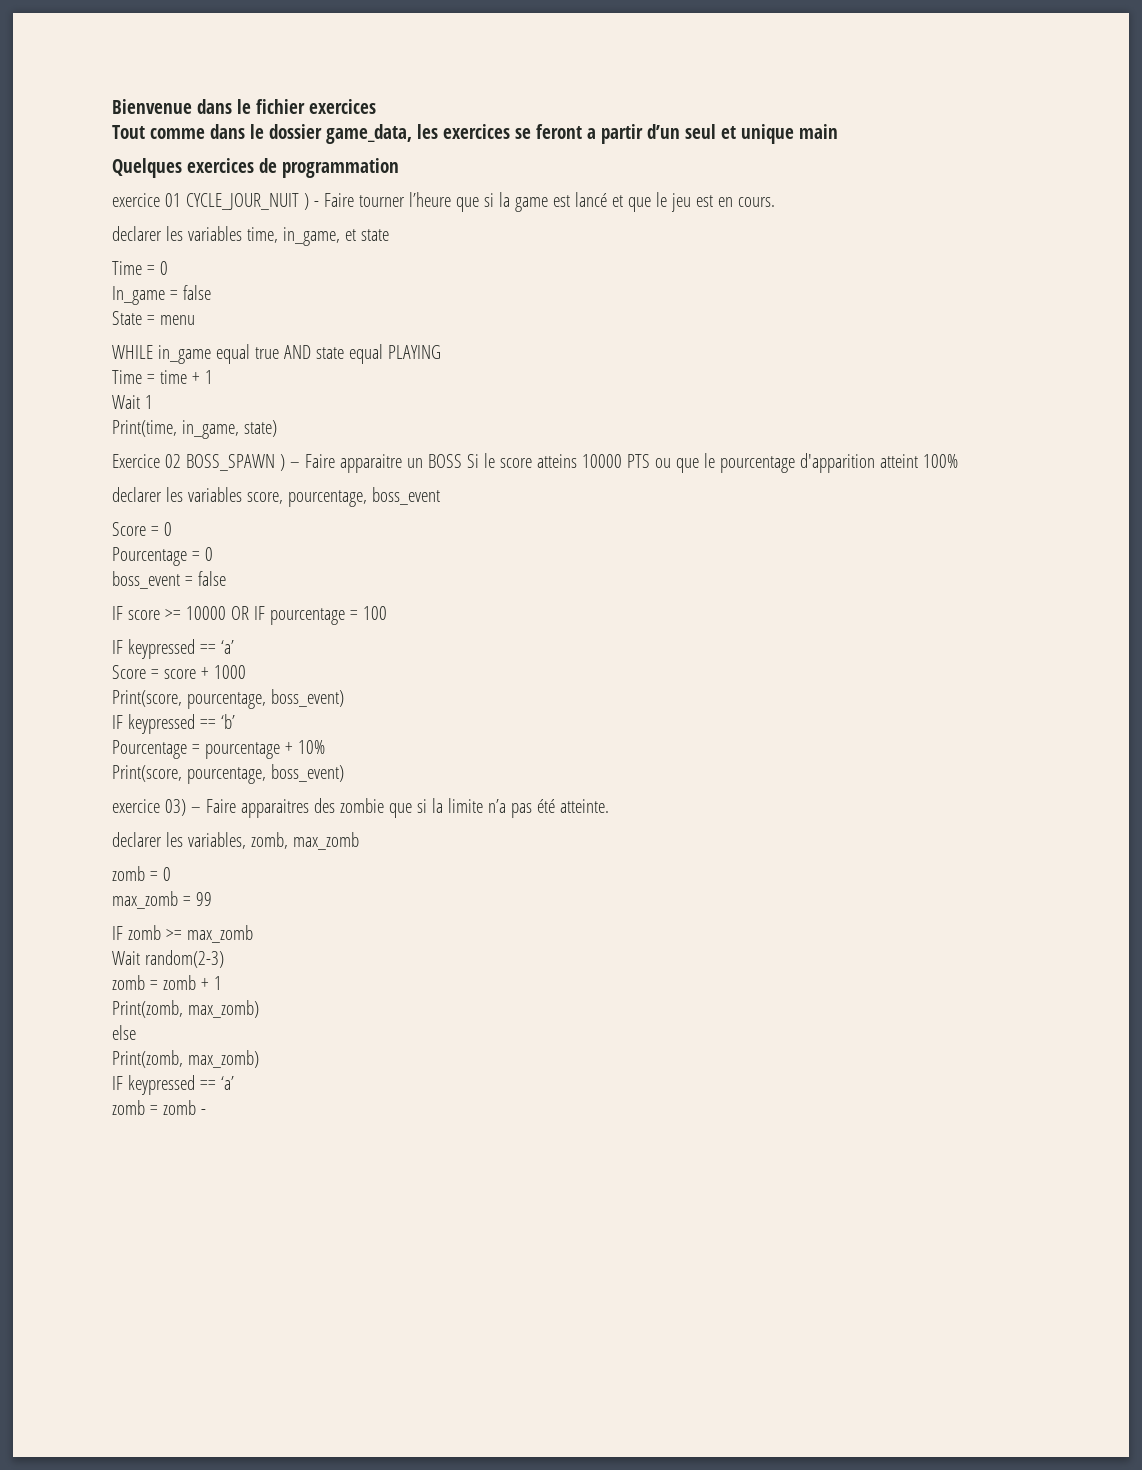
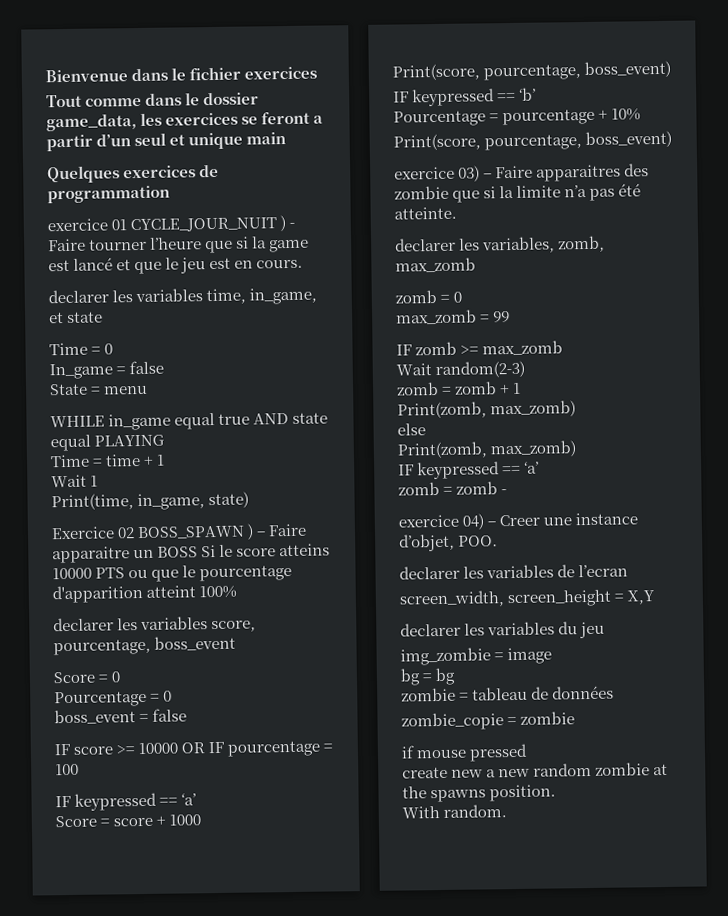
(206, 1112) none -> [398,512,639,530] [399,533,499,552] [399,564,629,580] [399,589,656,608] [400,621,606,639] [400,647,553,666] [400,667,457,686] [401,685,615,702] [401,711,576,731] [401,743,529,762] [402,762,669,779] [402,784,557,803] [402,804,508,819] // exercice 04) – Creer une instance d’objet, POO. // declarer les variables de l’ecran // screen_width, screen_height = X,Y // declarer les variables du jeu // img_zombie = image // bg = bg // zombie = tableau de données // zombie_copie = zombie // if mouse pressed // create new a new random zombie at the spawns position. // With random.

